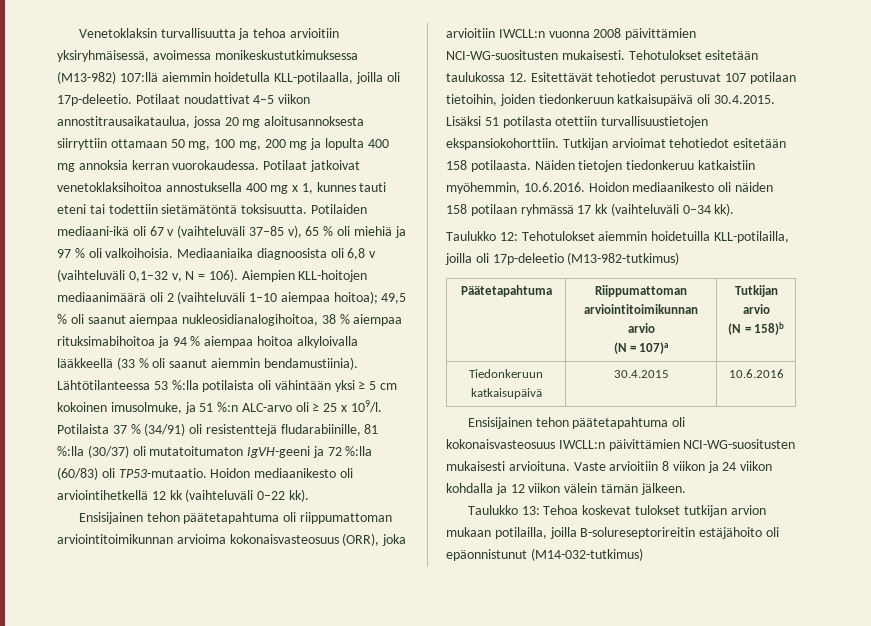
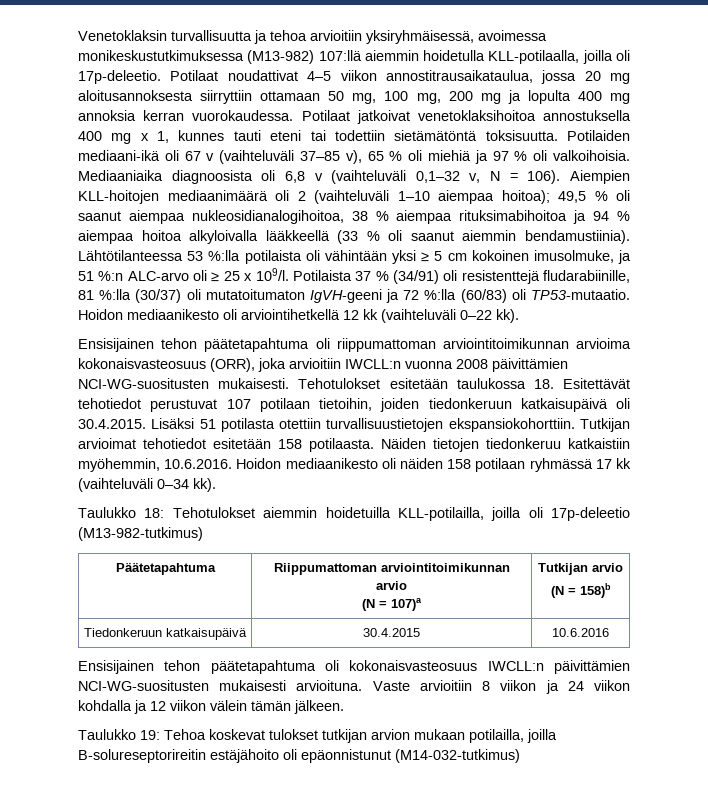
[508,73,527,82] 12. -> [533,379,554,389] 18.
[499,232,518,241] 12: -> [144,508,165,518] 18:
[521,506,540,515] 13: -> [140,730,160,740] 19:

